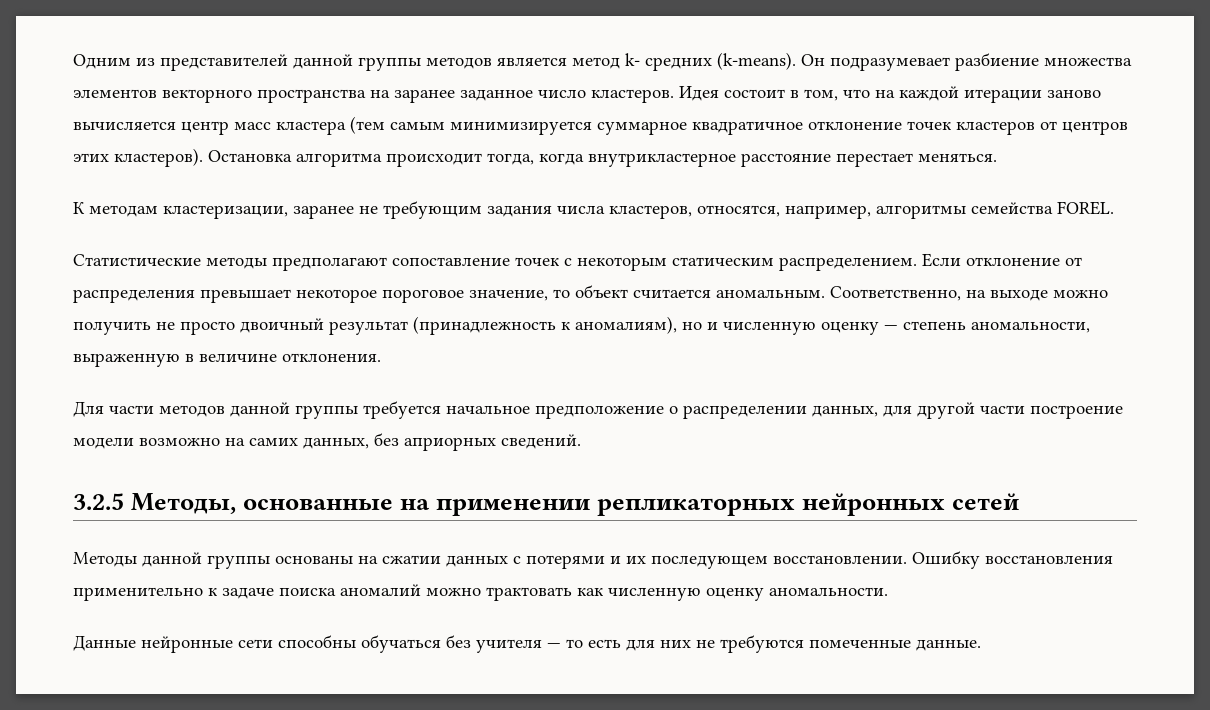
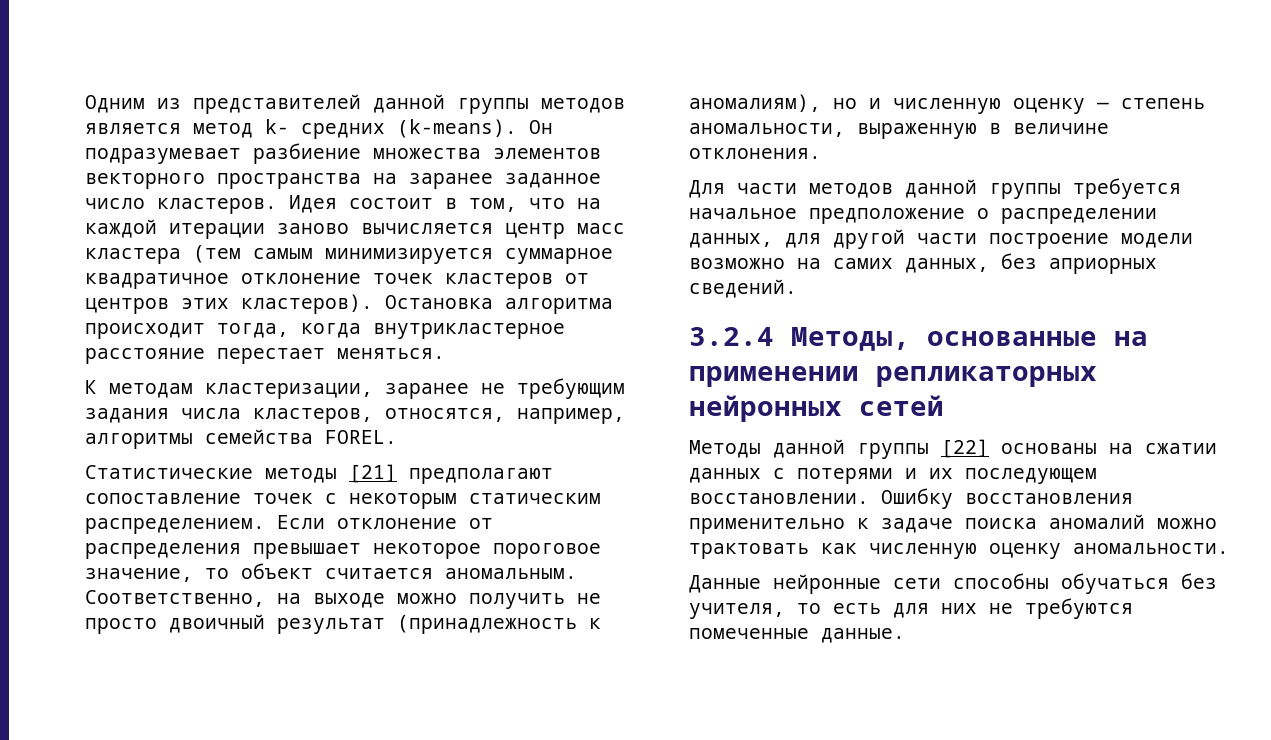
(267, 263) none -> [349,464,397,483] [21]
[73,493,124,510] 3.2.5 -> [689,327,774,346] 3.2.4
(270, 562) none -> [941,439,989,458] [22]
[476,639,561,653] учителя — -> [689,603,785,619] учителя,

